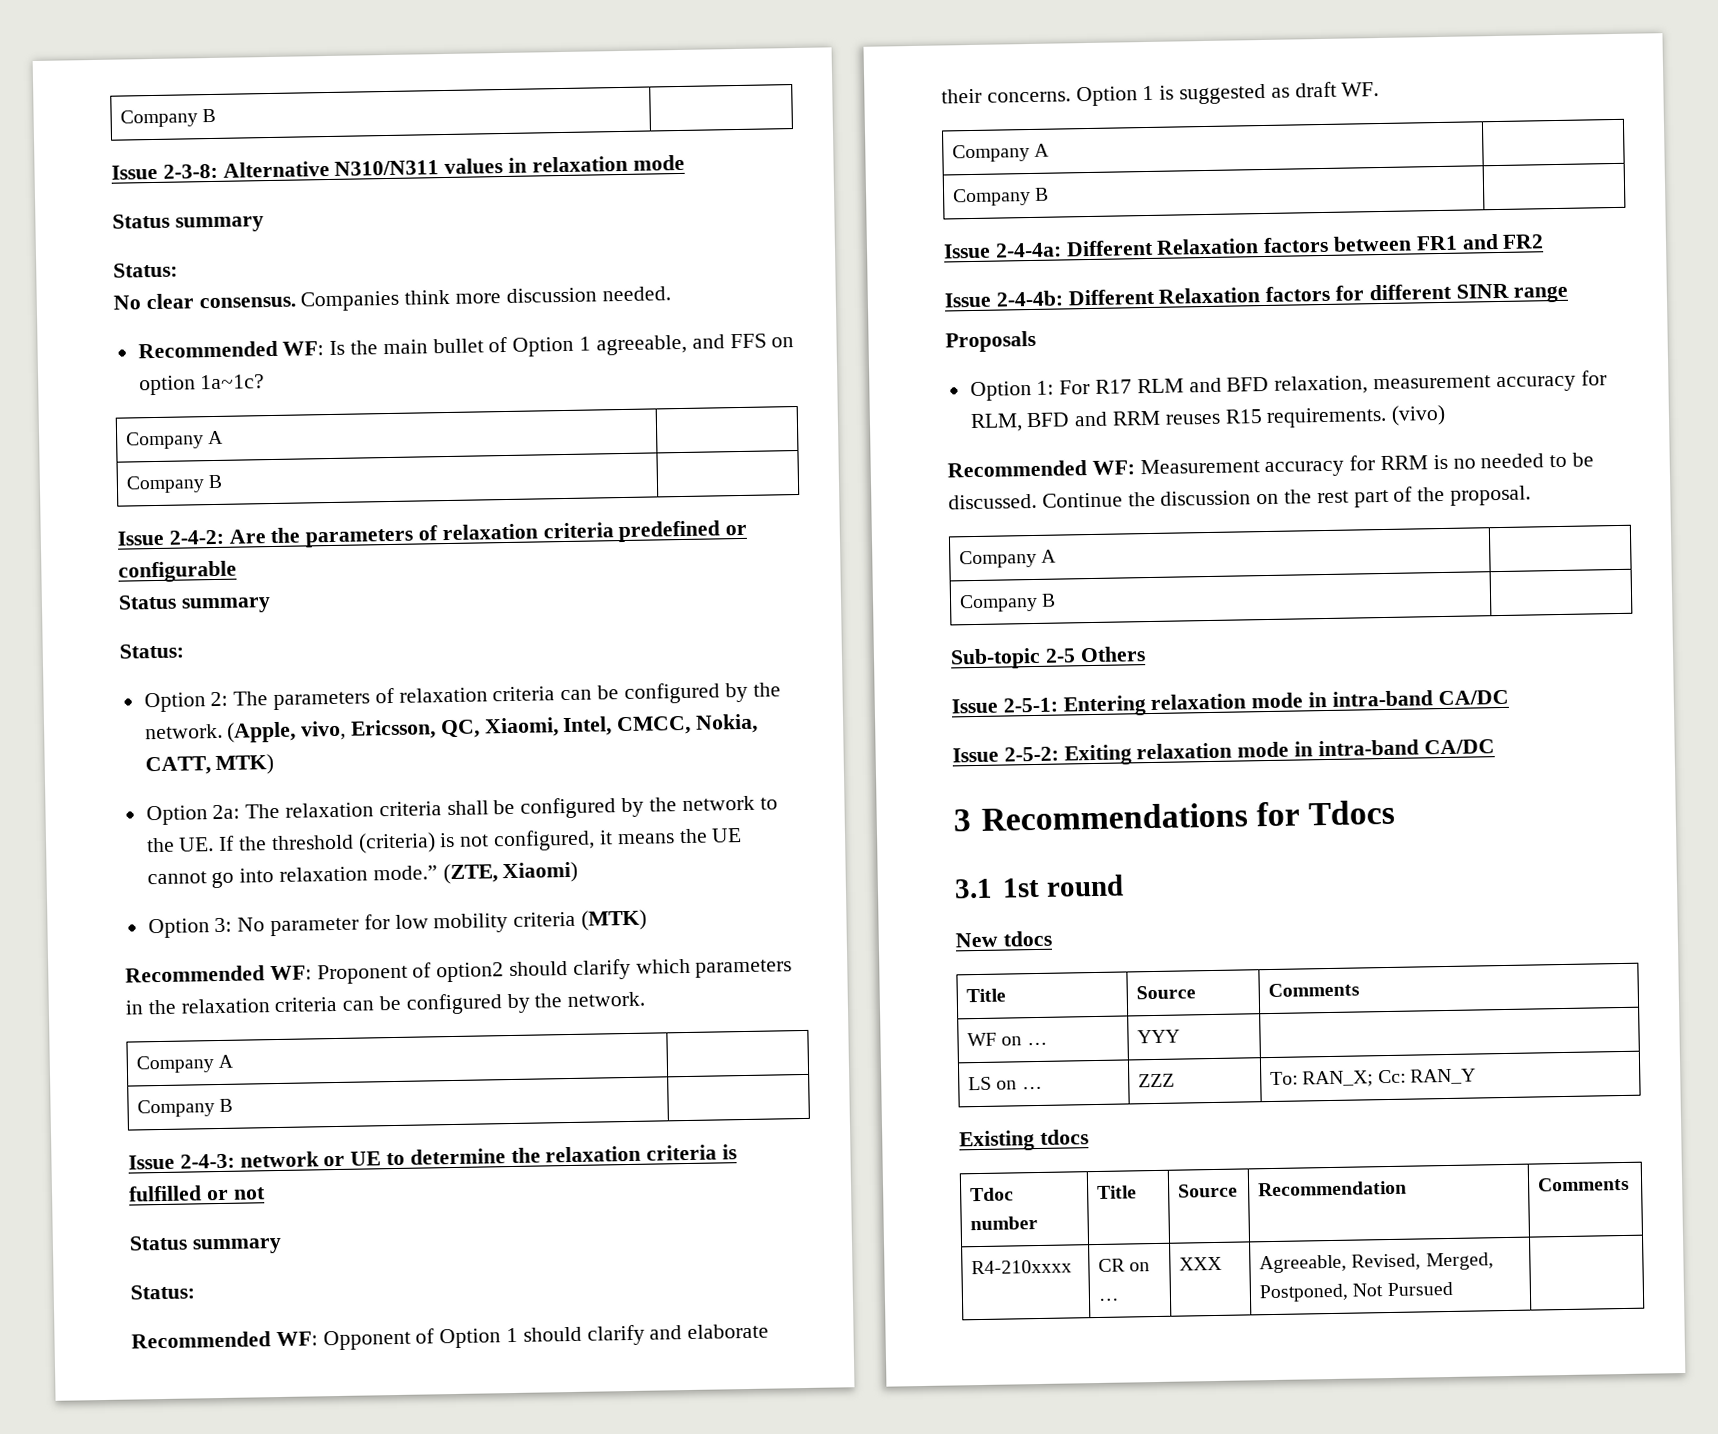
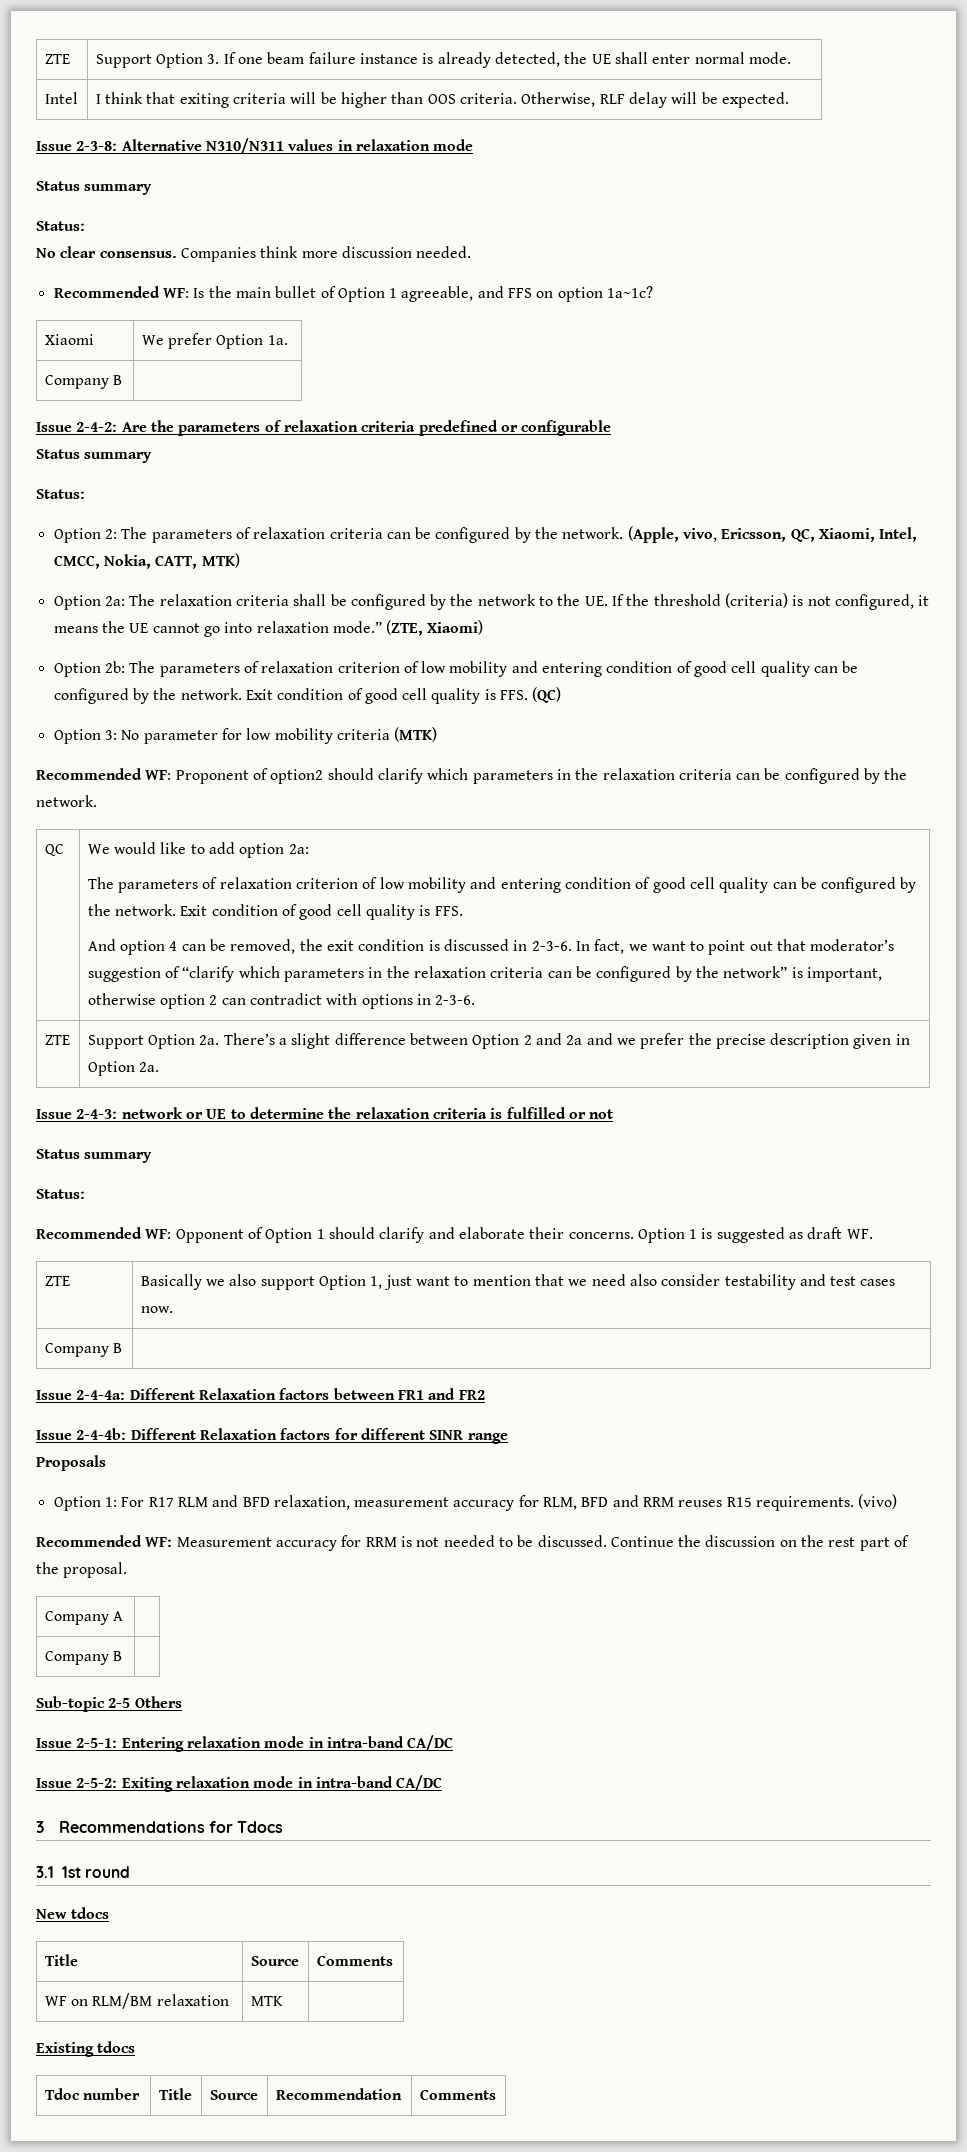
[120,108,217,128] Company B | -> [44,54,70,64] [95,52,791,68] [44,92,78,104] [95,92,789,108] ZTE | Support Option 3. If one beam failure instance is already detected, the UE shall enter normal mode. // Intel | I think that exiting criteria will be higher than OOS criteria. Otherwise, RLF delay will be expected.
[126,430,224,450] Company A | -> [44,334,94,345] [141,333,288,349] Xiaomi | We prefer Option 1a.
(579, 872) none -> [53,661,859,677] [53,687,562,704] // Option 2b: The parameters of relaxation criterion of low mobility and entering condition of good cell quality can be configured by the network. Exit condition of good cell quality is FFS. (QC)
[136,1054,234,1074] [137,1098,234,1118] Company A | // Company B | -> [44,844,64,856] [87,842,309,858] [87,877,917,893] [87,904,463,920] [87,939,895,955] [87,966,882,982] [87,993,476,1009] [44,1035,70,1045] [87,1033,910,1049] [87,1061,160,1076] QC | We would like to add option 2a: // The parameters of relaxation criterion of low mobility and entering condition of good cell quality can be configured by the network. Exit condition of good cell quality is FFS. // And option 4 can be removed, the exit condition is discussed in 2-3-6. In fact, we want to point out that moderator’s suggestion of “clarify which parameters in the relaxation criteria can be configured by the network” is important, otherwise option 2 can contradict with options in 2-3-6. // ZTE | Support Option 2a. There’s a slight difference between Option 2 and 2a and we prefer the precise description given in Option 2a.
[952,143,1050,163] Company A | -> [44,1276,70,1286] [140,1274,896,1290] [140,1306,173,1313] ZTE | Basically we also support Option 1, just want to mention that we need also consider testability and test cases now.
[1452,458,1476,469] no -> [416,1537,440,1547] not
[1026,1041,1048,1046] [1137,1029,1181,1044] [968,1076,1043,1091] [1138,1073,1176,1088] [1270,1068,1476,1088] … | YYY | // LS on … | ZZZ | To: RAN_X; Cc: RAN_Y -> [92,1993,229,2009] [250,1996,283,2006] RLM/BM relaxation | MTK |
[971,1259,1073,1275] [1098,1258,1151,1272] [1098,1297,1121,1301] [1179,1256,1223,1271] [1259,1252,1494,1274] [1259,1281,1453,1303] // R4-210xxxx | CR on … | XXX | Agreeable, Revised, Merged, Postponed, Not Pursued | -> (496, 2094) none

